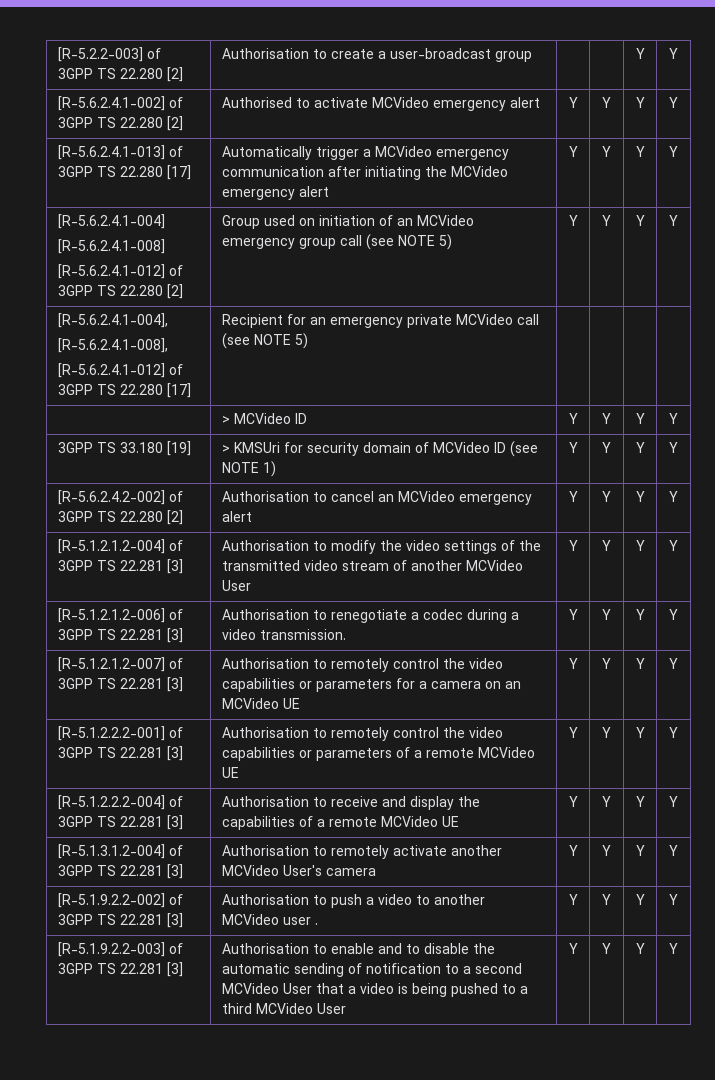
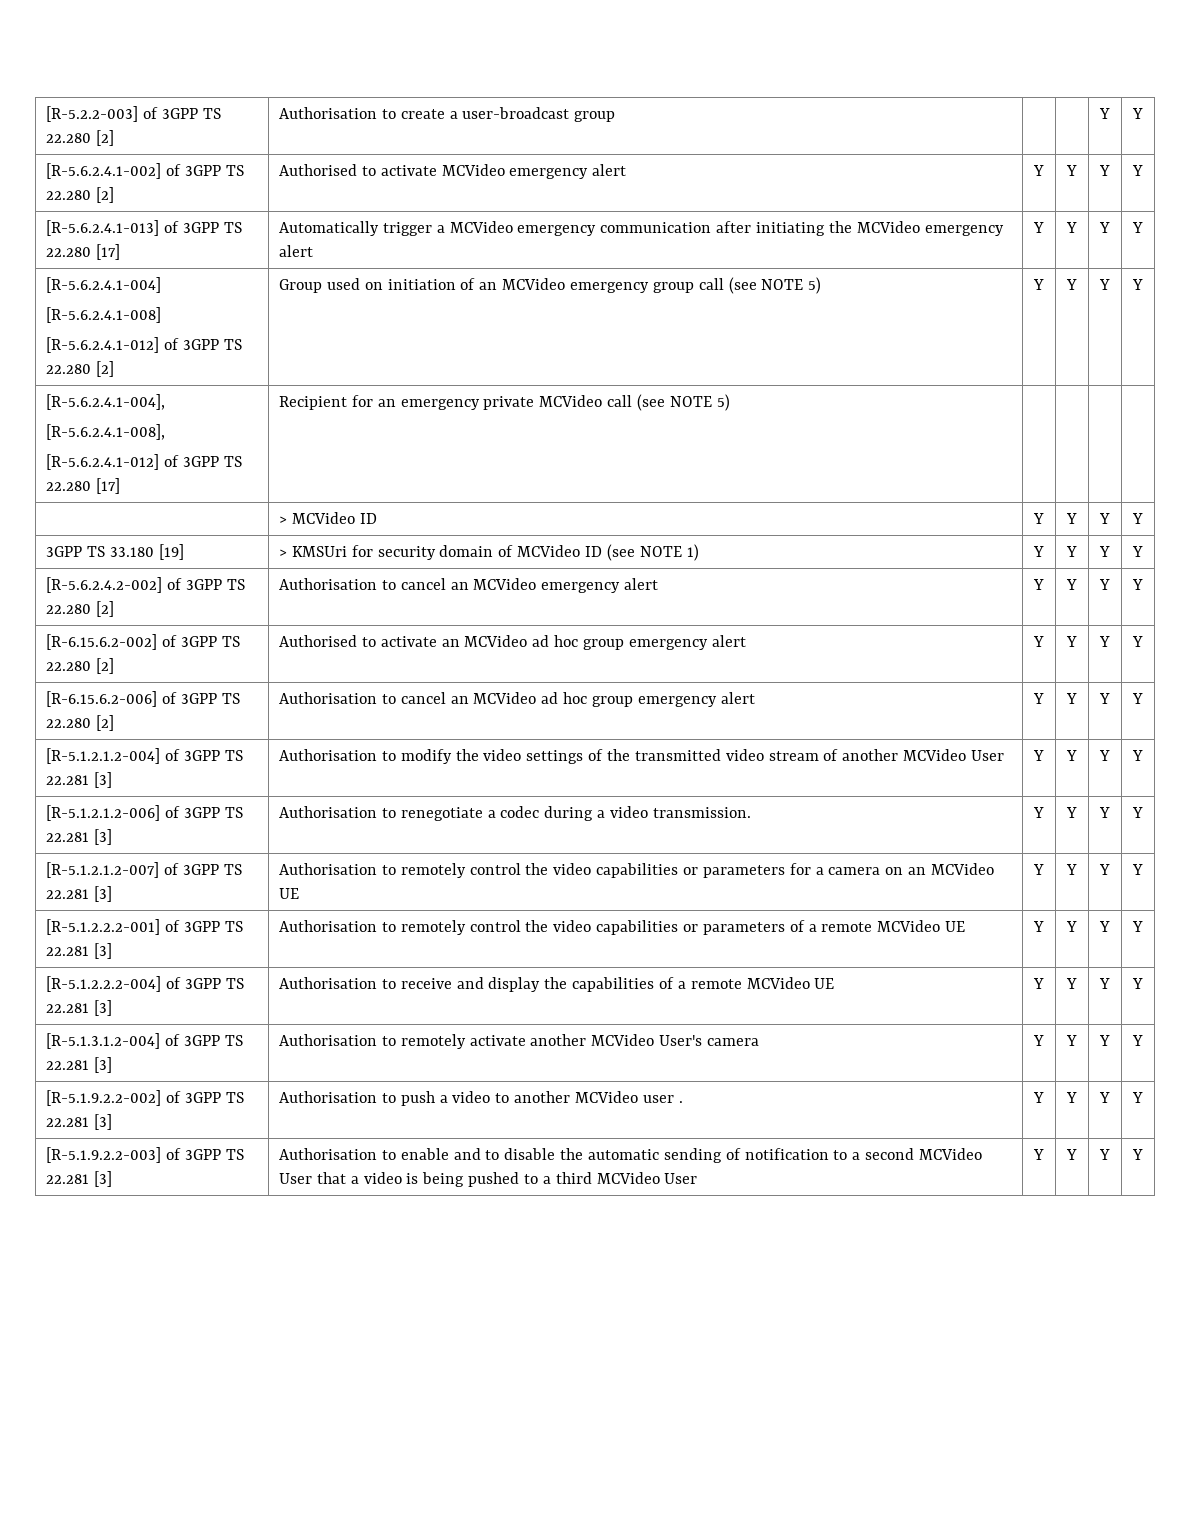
(678, 496) none -> [45,634,240,650] [45,658,114,674] [278,635,746,650] [1033,636,1044,647] [1066,636,1077,647] [1099,636,1110,647] [1132,636,1143,647] [45,691,240,707] [45,715,114,731] [278,692,755,707] [1033,693,1044,704] [1066,693,1077,704] [1099,693,1110,704] [1132,693,1143,704] // [R-6.15.6.2-002] of 3GPP TS 22.280 [2] | Authorised to activate an MCVideo ad hoc group emergency alert | Y | Y | Y | Y // [R-6.15.6.2-006] of 3GPP TS 22.280 [2] | Authorisation to cancel an MCVideo ad hoc group emergency alert | Y | Y | Y | Y

